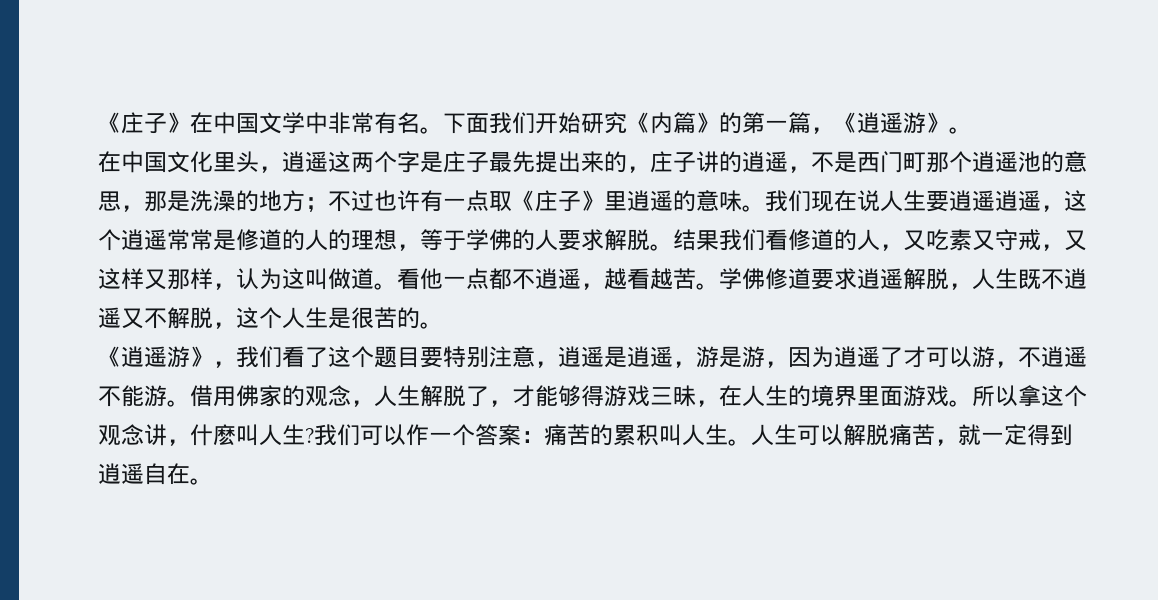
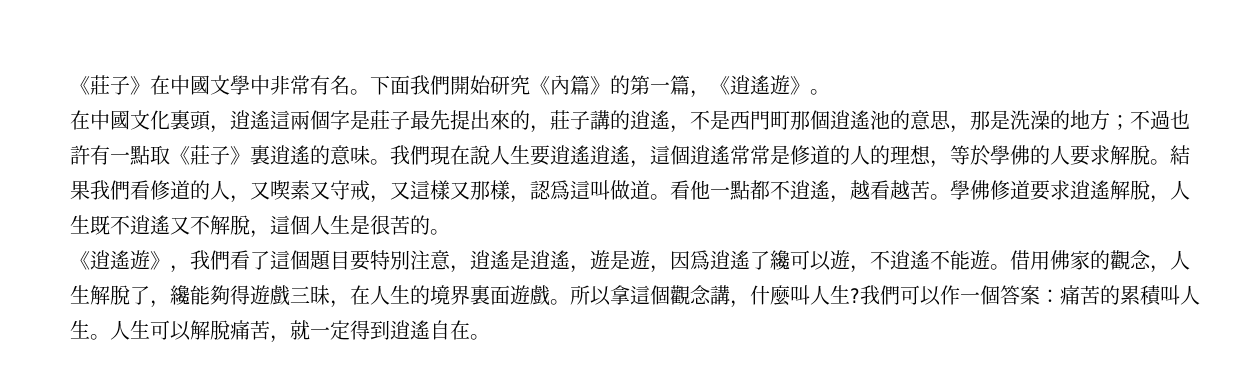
[98,112,144,134] 《庄 -> [70,75,110,95] 《莊
[236,112,305,134] 国文学 -> [190,75,250,95] 國文學
[512,112,558,134] 们开 -> [430,75,470,95] 們開
[650,112,673,134] 内 -> [550,75,570,95] 內
[880,112,926,134] 遥游 -> [750,75,790,95] 遙遊
[144,151,1018,173] 国文化里头，逍遥这两个字是庄子最先提出来的，庄子讲的逍遥，不是西门町那个逍遥 -> [110,110,870,133] 國文化裏頭，逍遙這兩個字是莊子最先提出來的，莊子講的逍遙，不是西門町那個逍遙
[351,190,1087,212] [98,229,167,251] 过也许有一点取《庄子》里逍遥的意味。我们现在说人生要逍遥逍遥，这个逍遥 -> [1150,110,1190,130] [70,145,730,168] 過也許有一點取《莊子》裏逍遙的意味。我們現在說人生要逍遙逍遙，這個逍遙
[443,229,489,251] 于学 -> [970,145,1010,166] 於學
[627,229,765,251] 脱。结果我们 -> [1130,145,1190,165] [70,180,130,200] 脫。結果我們
[926,229,949,250] 吃 -> [270,180,290,200] 喫
[98,268,305,290] 这样又那样，认为这 -> [410,180,590,203] 這樣又那樣，認爲這
[466,268,581,290] 点都不逍遥 -> [730,180,830,200] 點都不逍遙
[719,268,742,290] 学 -> [950,180,970,200] 學
[880,268,949,290] 遥解脱 -> [1090,180,1150,200] 遙解脫
[98,307,282,329] 遥又不解脱，这个 -> [150,215,310,238] 遙又不解脫，這個
[144,346,1087,368] [98,385,167,407] 遥游》，我们看了这个题目要特别注意，逍遥是逍遥，游是游，因为逍遥了才可以游，不逍遥不能游 -> [110,250,990,273] 遙遊》，我們看了這個題目要特別注意，逍遙是逍遙，遊是遊，因爲逍遙了纔可以遊，不逍遙不能遊
[305,386,328,407] 观 -> [1110,250,1130,270] 觀
[443,385,650,407] 脱了，才能够得游戏 -> [110,285,290,308] 脫了，纔能夠得遊戲
[857,385,1087,407] [98,424,236,446] 里面游戏。所以拿这个观念讲，什麽 -> [470,285,790,308] 裏面遊戲。所以拿這個觀念講，什麼
[337,424,360,446] 们 -> [880,285,900,305] 們
[452,424,475,446] 个 -> [980,285,1000,305] 個
[636,424,659,446] 积 -> [1140,285,1162,306] 積
[866,424,889,446] 脱 -> [210,320,230,340] 脫
[121,463,144,484] 遥 -> [410,320,430,340] 遙

